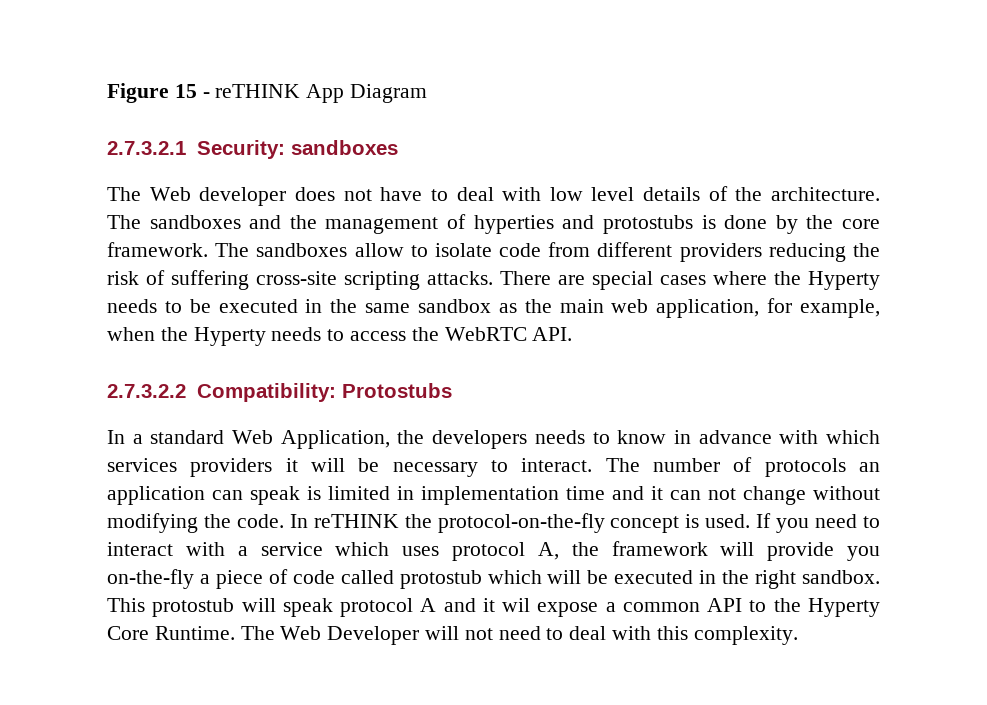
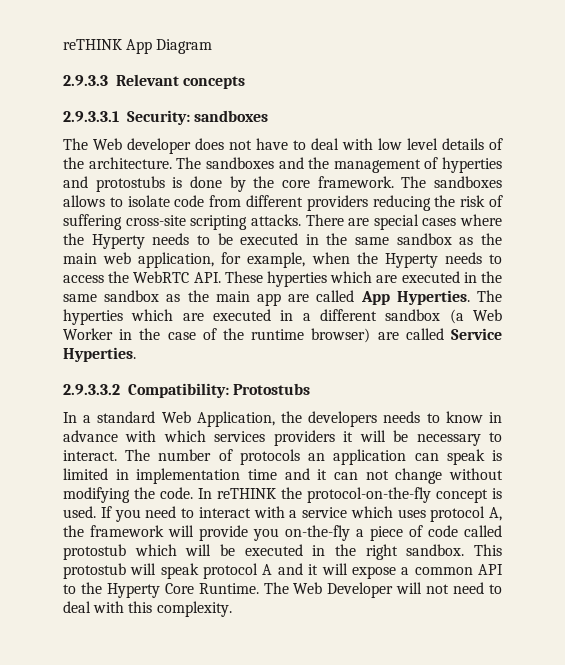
[107,83,210,103] Figure 15 - -> (63, 44) none
[107,141,186,155] 2.7.3.2.1 -> [63,74,245,89] [63,111,119,122] 2.9.3.3 Relevant concepts // 2.9.3.3.1
[354,243,404,257] allow -> [63,195,105,207] allows
[107,384,186,398] // 2.7.3.2.2 -> [224,271,502,287] [63,290,502,306] [63,309,502,325] [63,328,502,343] [63,347,136,362] [63,384,120,395] These hyperties which are executed in the same sandbox as the main app are called App Hyperties. The hyperties which are executed in a different sandbox (a Web Worker in the case of the runtime browser) are called Service Hyperties. // 2.9.3.3.2
[502,598,531,612] wil -> [321,563,348,575] will

